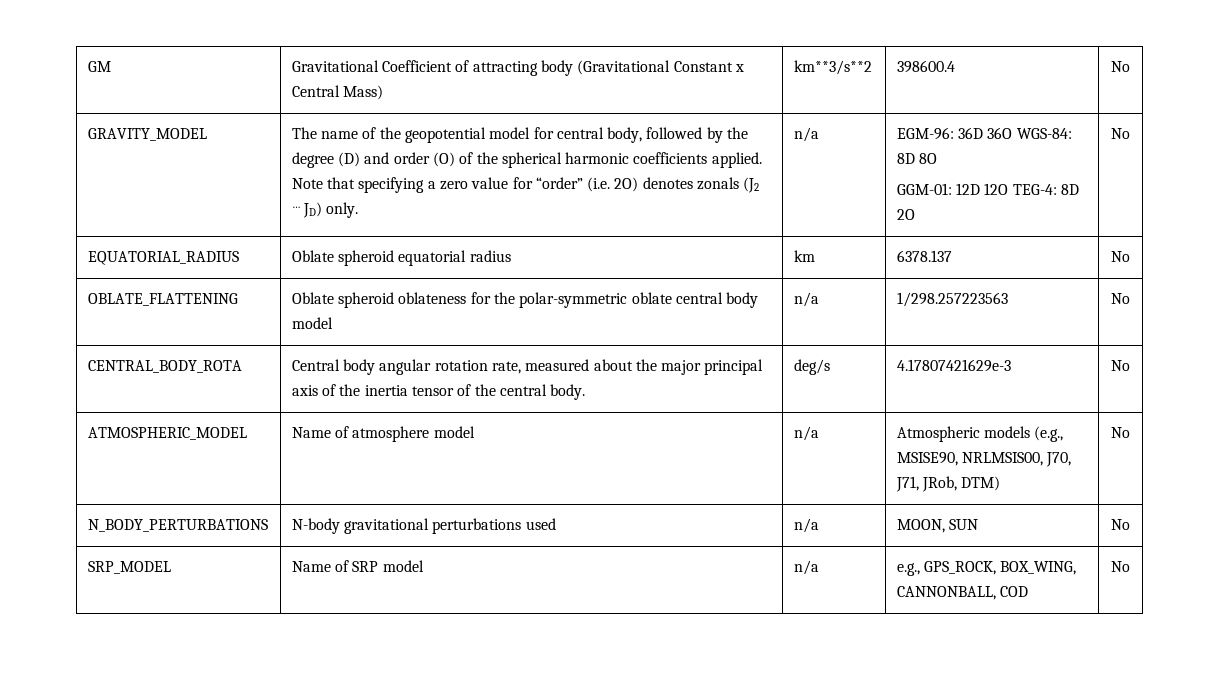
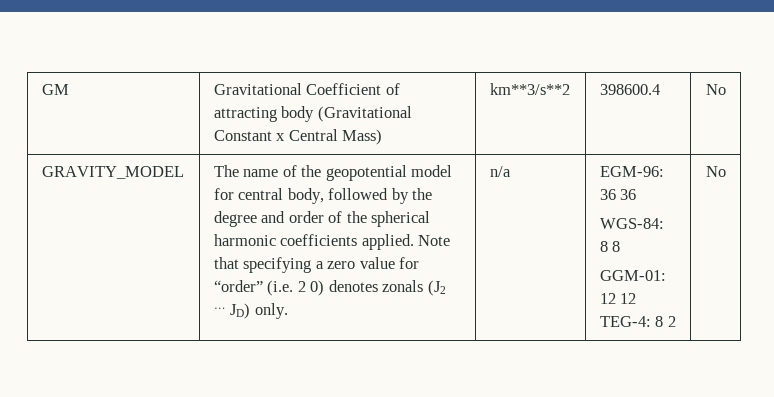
[337,152,360,167] (D) -> (257, 219) none
[432,152,455,167] (O) -> (324, 217) none
[614,177,639,192] 2O) -> [297,280,325,296] 2 0)
[957,127,1072,139] [896,153,937,164] [896,183,1079,195] [896,209,915,220] [1111,128,1130,139] [87,251,239,265] [291,250,511,266] [793,250,815,262] [896,250,952,262] [1111,251,1130,262] [87,293,238,306] [291,292,759,308] [291,317,333,329] [793,292,819,307] [896,292,1008,307] [1111,293,1130,304] [87,360,242,373] [291,359,764,375] [291,384,586,400] [793,359,830,375] [896,359,1011,372] [1111,360,1130,371] [87,427,247,440] [291,426,475,442] [793,426,819,441] [896,426,1064,442] [896,452,1072,467] [895,476,1001,492] [1111,427,1130,438] [87,519,268,532] [291,518,556,534] [793,518,819,533] [896,519,978,533] [1111,519,1130,530] [87,561,171,574] [291,560,424,572] [793,560,819,575] [896,561,1077,576] [896,586,1028,600] 36D 36O WGS-84: 8D 8O // GGM-01: 12D 12O TEG-4: 8D 2O | No // EQUATORIAL_RADIUS | Oblate spheroid equatorial radius | km | 6378.137 | No // OBLATE_FLATTENING | Oblate spheroid oblateness for the polar-symmetric oblate central body model | n/a | 1/298.257223563 | No // CENTRAL_BODY_ROTA | Central body angular rotation rate, measured about the major principal axis of the inertia tensor of the central body. | deg/s | 4.17807421629e-3 | No // ATMOSPHERIC_MODEL | Name of atmosphere model | n/a | Atmospheric models (e.g., MSISE90, NRLMSIS00, J70, J71, JRob, DTM) | No // N_BODY_PERTURBATIONS | N-body gravitational perturbations used | n/a | MOON, SUN | No // SRP_MODEL | Name of SRP model | n/a | e.g., GPS_ROCK, BOX_WING, CANNONBALL, COD -> [599,189,637,200] [599,218,664,229] [599,241,621,252] [599,270,666,281] [599,293,637,304] [599,316,676,327] 36 36 // WGS-84: 8 8 // GGM-01: 12 12 TEG-4: 8 2

